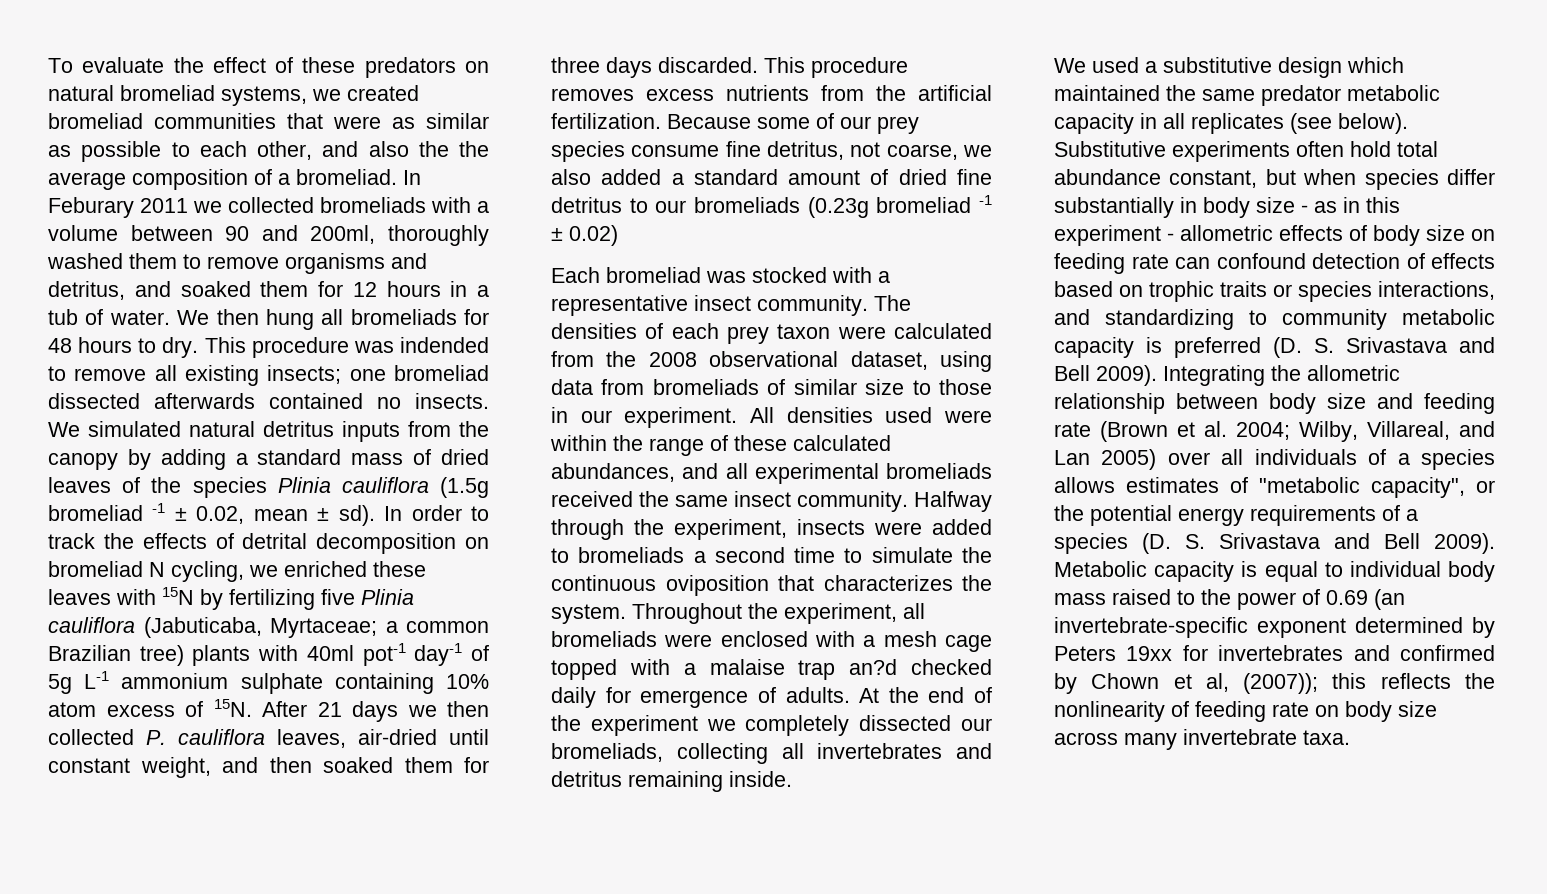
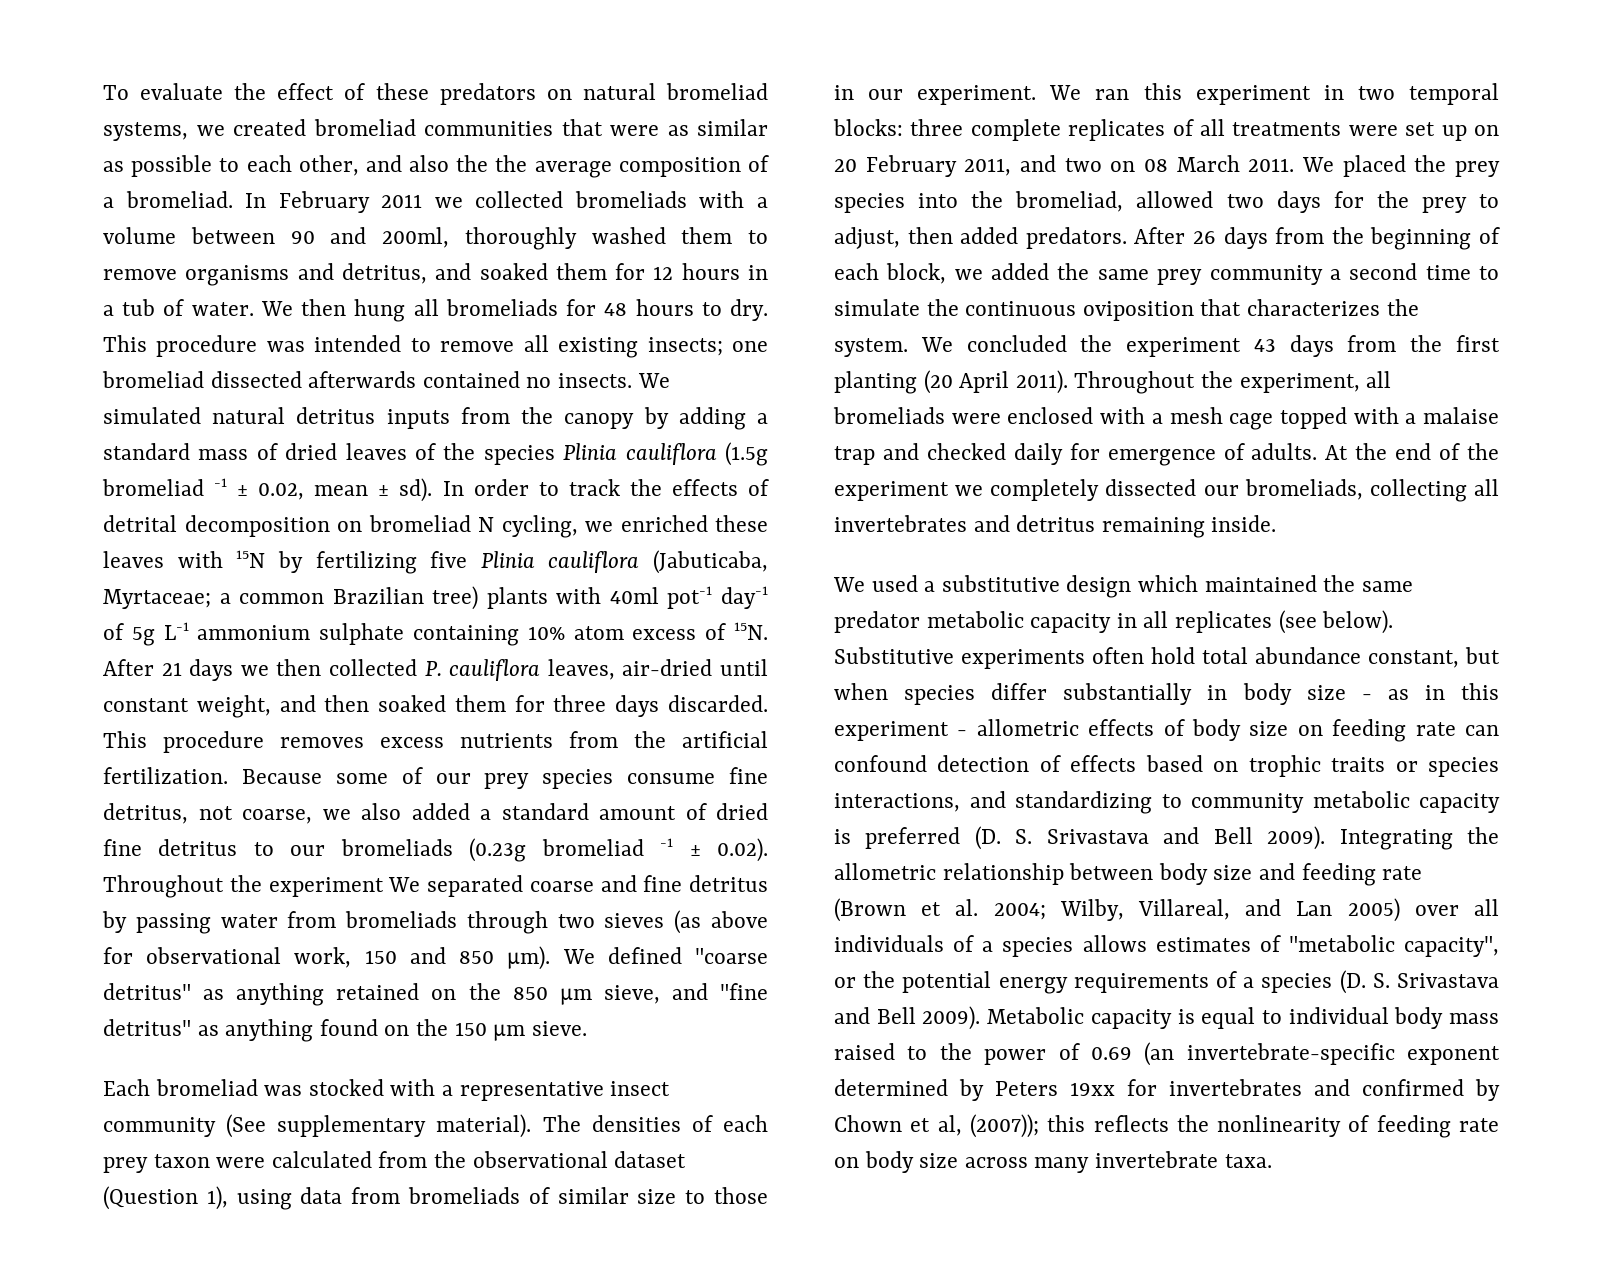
[48,197,134,218] Feburary -> [278,191,370,213] February
[400,337,489,353] indended -> [314,335,402,352] intended
[569,225,618,246] 0.02) -> [717,838,769,862] [103,875,768,898] [102,910,768,934] [103,946,768,970] [103,983,769,1006] [103,1019,587,1042] 0.02). Throughout the experiment We separated coarse and fine detritus by passing water from bromeliads through two sieves (as above for observational work, 150 and 850 µm). We defined "coarse detritus" as anything retained on the 850 µm sieve, and "fine detritus" as anything found on the 150 µm sieve.
[757,295,868,316] community. -> [103,1114,532,1138] community (See supplementary material).
[648,351,928,370] 2008 observational dataset, -> [472,1151,687,1168] [103,1186,228,1210] observational dataset (Question 1),
[750,407,992,423] [550,435,891,456] [551,463,992,484] [551,491,992,512] [551,519,992,540] [551,547,685,563] All densities used were within the range of these calculated abundances, and all experimental bromeliads received the same insect community. Halfway through the experiment, insects were added to bromeliads -> [1049,83,1499,105] [833,119,1499,141] [834,155,1500,177] [834,191,1499,213] [834,227,1501,250] [834,263,1323,285] We ran this experiment in two temporal blocks: three complete replicates of all treatments were set up on 20 February 2011, and two on 08 March 2011. We placed the prey species into the bromeliad, allowed two days for the prey to adjust, then added predators. After 26 days from the beginning of each block, we added the same prey community
(626, 614) none -> [920,335,1500,357] [834,370,1068,394] We concluded the experiment 43 days from the first planting (20 April 2011).
[849,659,898,675] an?d -> [882,443,919,460] and

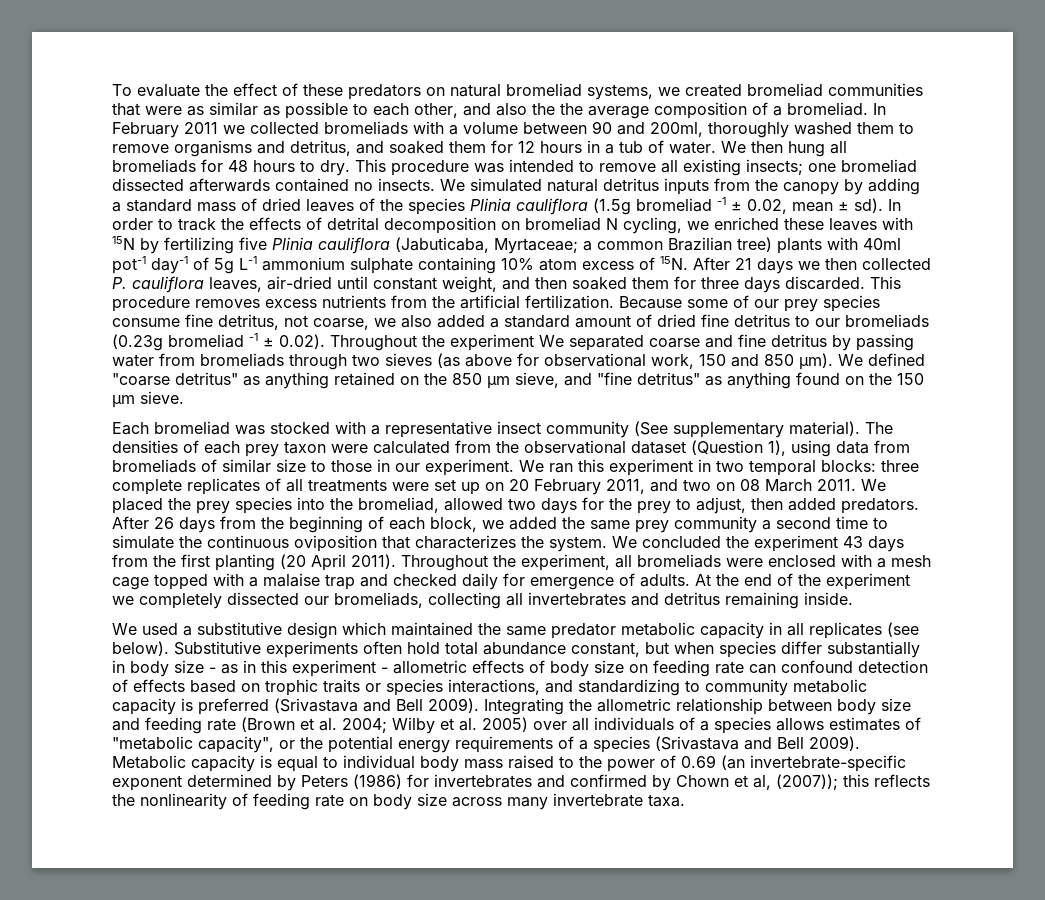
[974,826,1149,850] (D. S. Srivastava -> [274,698,358,713] (Srivastava
[1059,899,1333,921] Wilby, Villareal, and Lan -> [392,717,477,734] Wilby et al.
[1339,970,1499,994] (D. S. Srivastava -> [655,736,739,751] (Srivastava
[1070,1082,1115,1096] 19xx -> [353,774,402,789] (1986)

